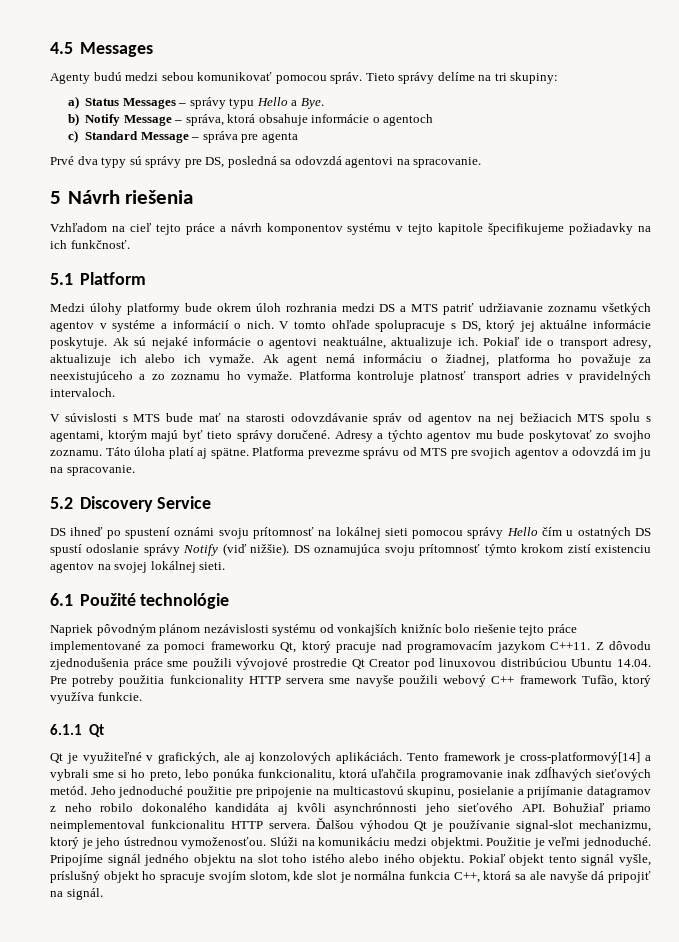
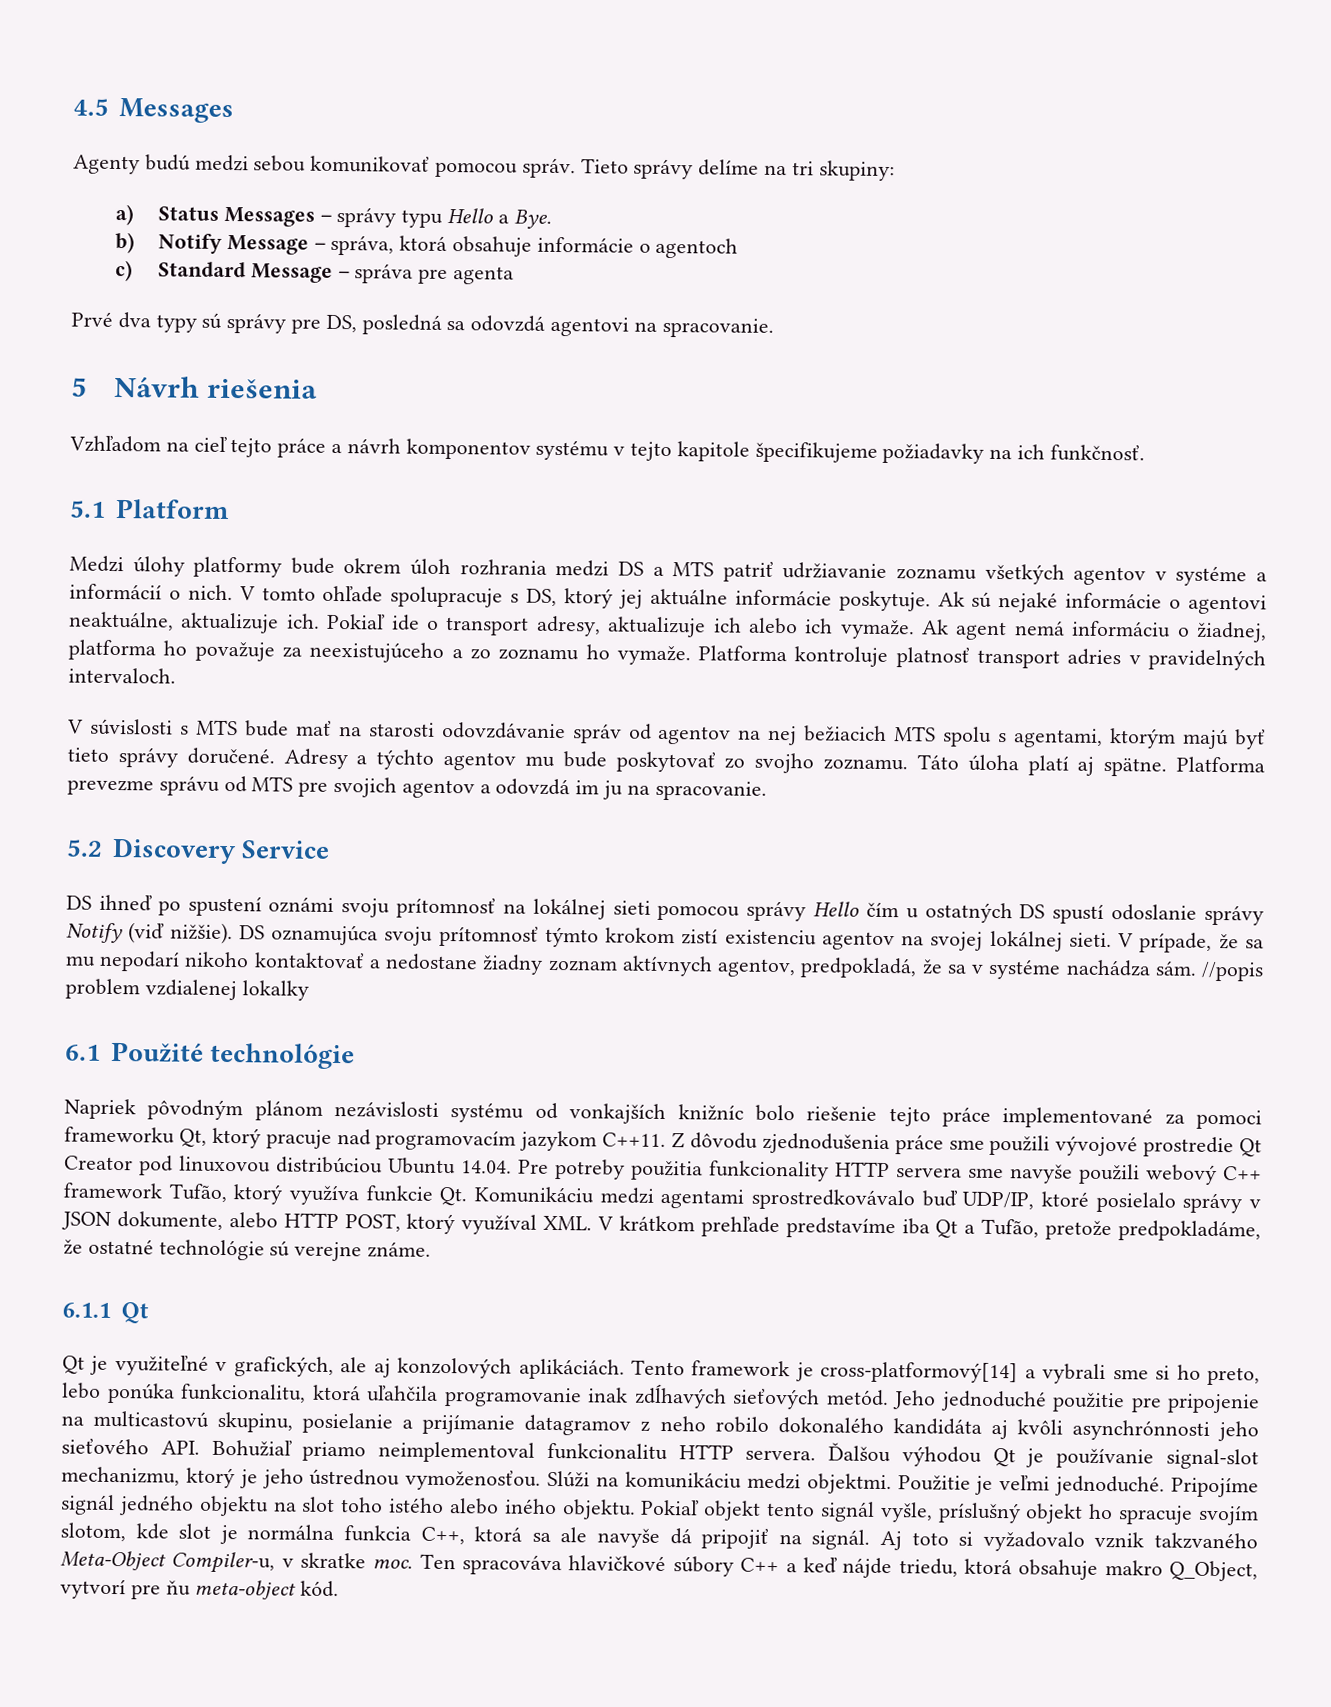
(226, 566) none -> [1117,932,1265,953] [65,950,1264,982] [65,978,309,1001] V prípade, že sa mu nepodarí nikoho kontaktovať a nedostane žiadny zoznam aktívnych agentov, predpokladá, že sa v systéme nachádza sám. //popis problem vzdialenej lokalky
[97,692,142,701] funkcie. -> [365,1185,1261,1214] [61,1211,1261,1242] [63,1238,432,1262] funkcie Qt. Komunikáciu medzi agentami sprostredkovávalo buď UDP/IP, ktoré posielalo správy v JSON dokumente, alebo HTTP POST, ktorý využíval XML. V krátkom prehľade predstavíme iba Qt a Tufão, pretože predpokladáme, že ostatné technológie sú verejne známe.
(103, 894) none -> [880,1530,1259,1552] [60,1550,1258,1582] [60,1579,340,1600] Aj toto si vyžadovalo vznik takzvaného Meta-Object Compiler-u, v skratke moc. Ten spracováva hlavičkové súbory C++ a keď nájde triedu, ktorá obsahuje makro Q_Object, vytvorí pre ňu meta-object kód.

